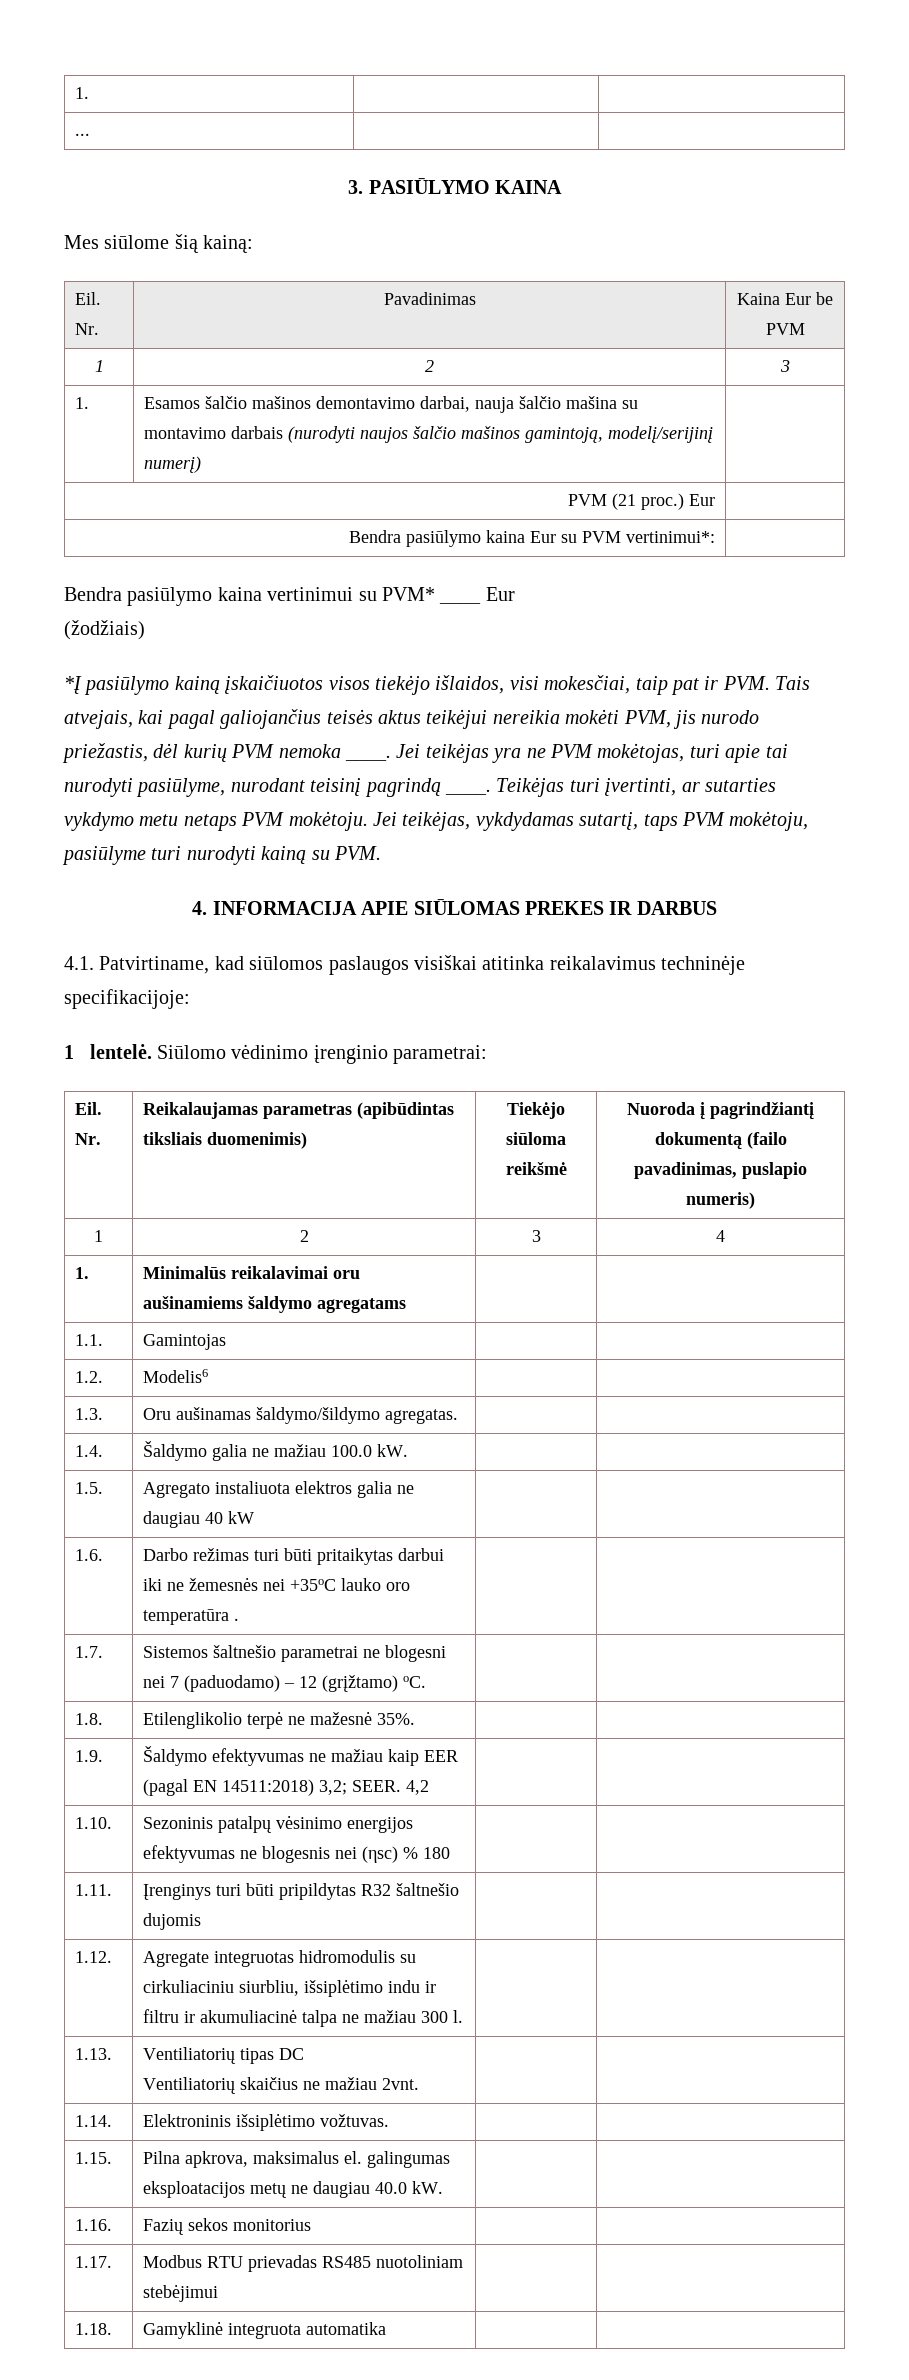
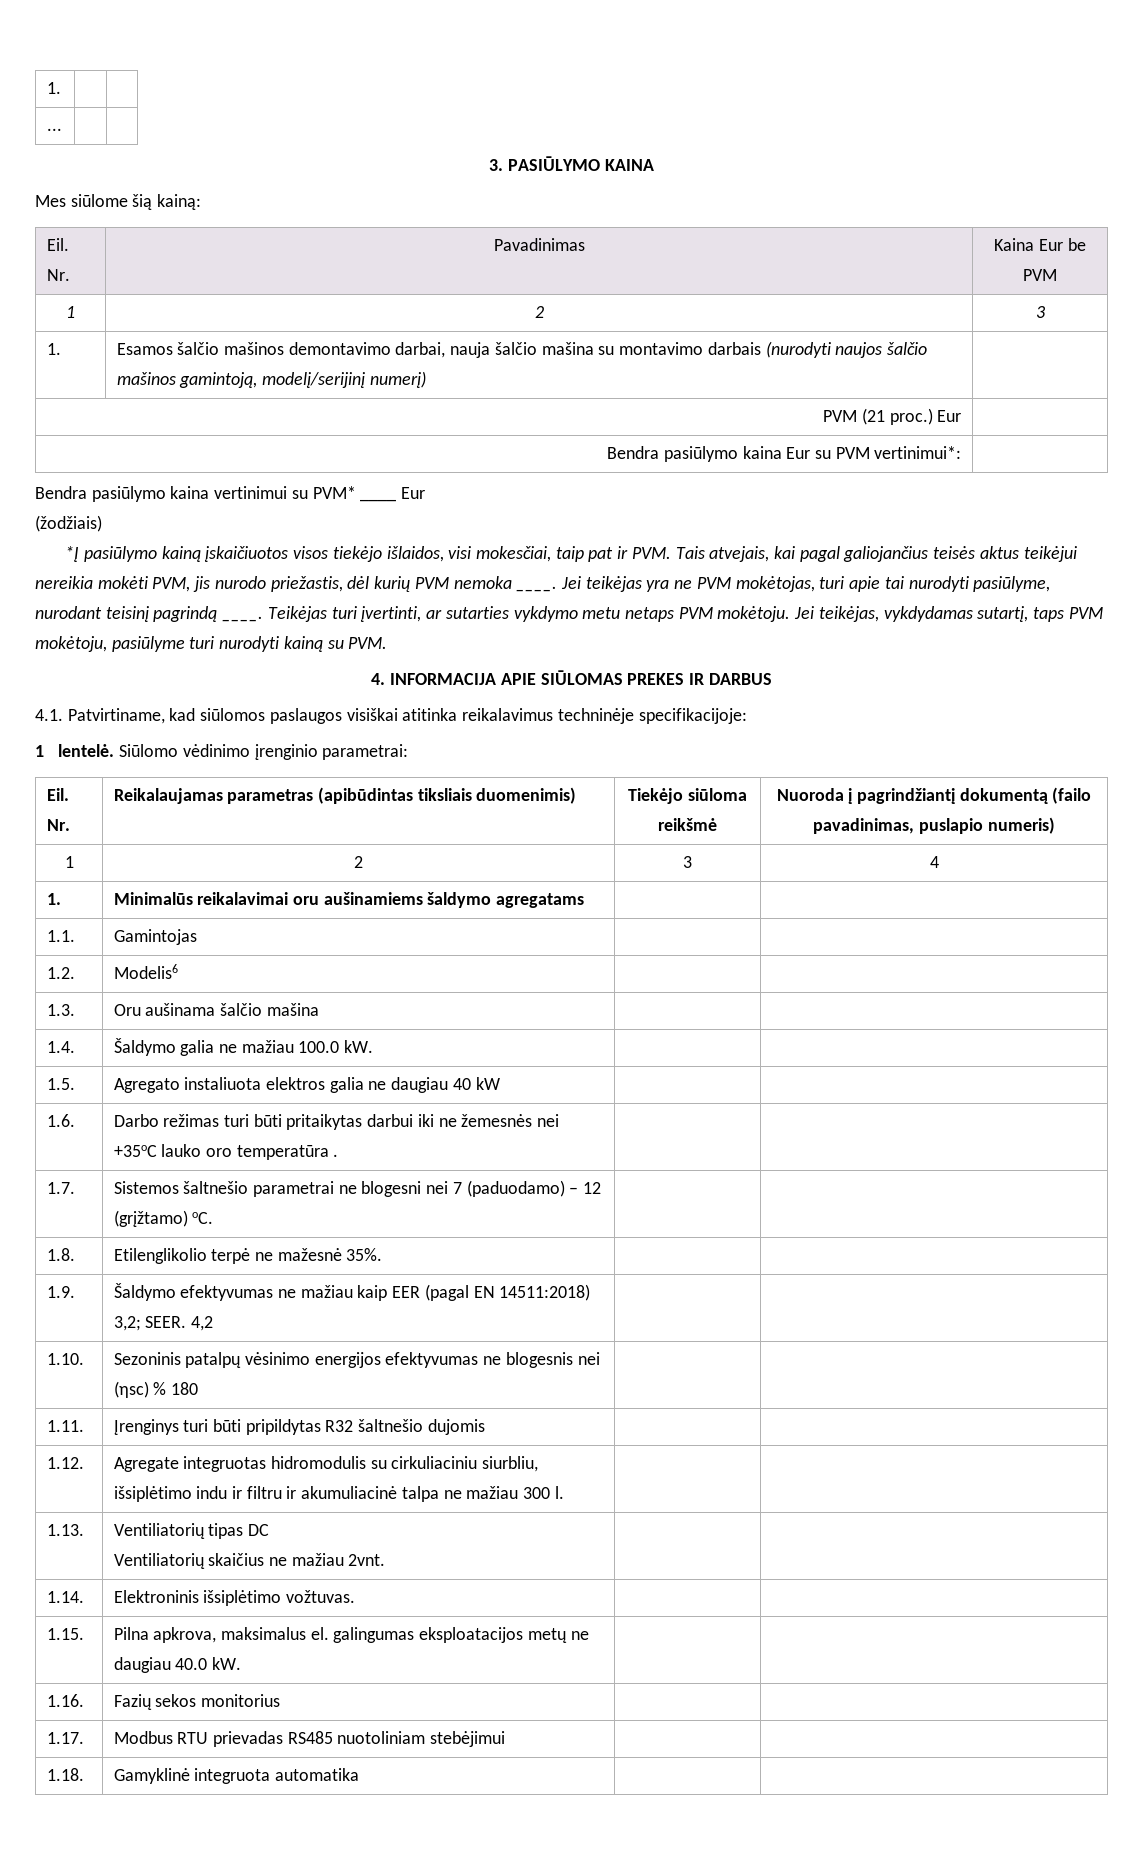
[176,1407,459,1424] aušinamas šaldymo/šildymo agregatas. -> [145,1003,319,1016] aušinama šalčio mašina

